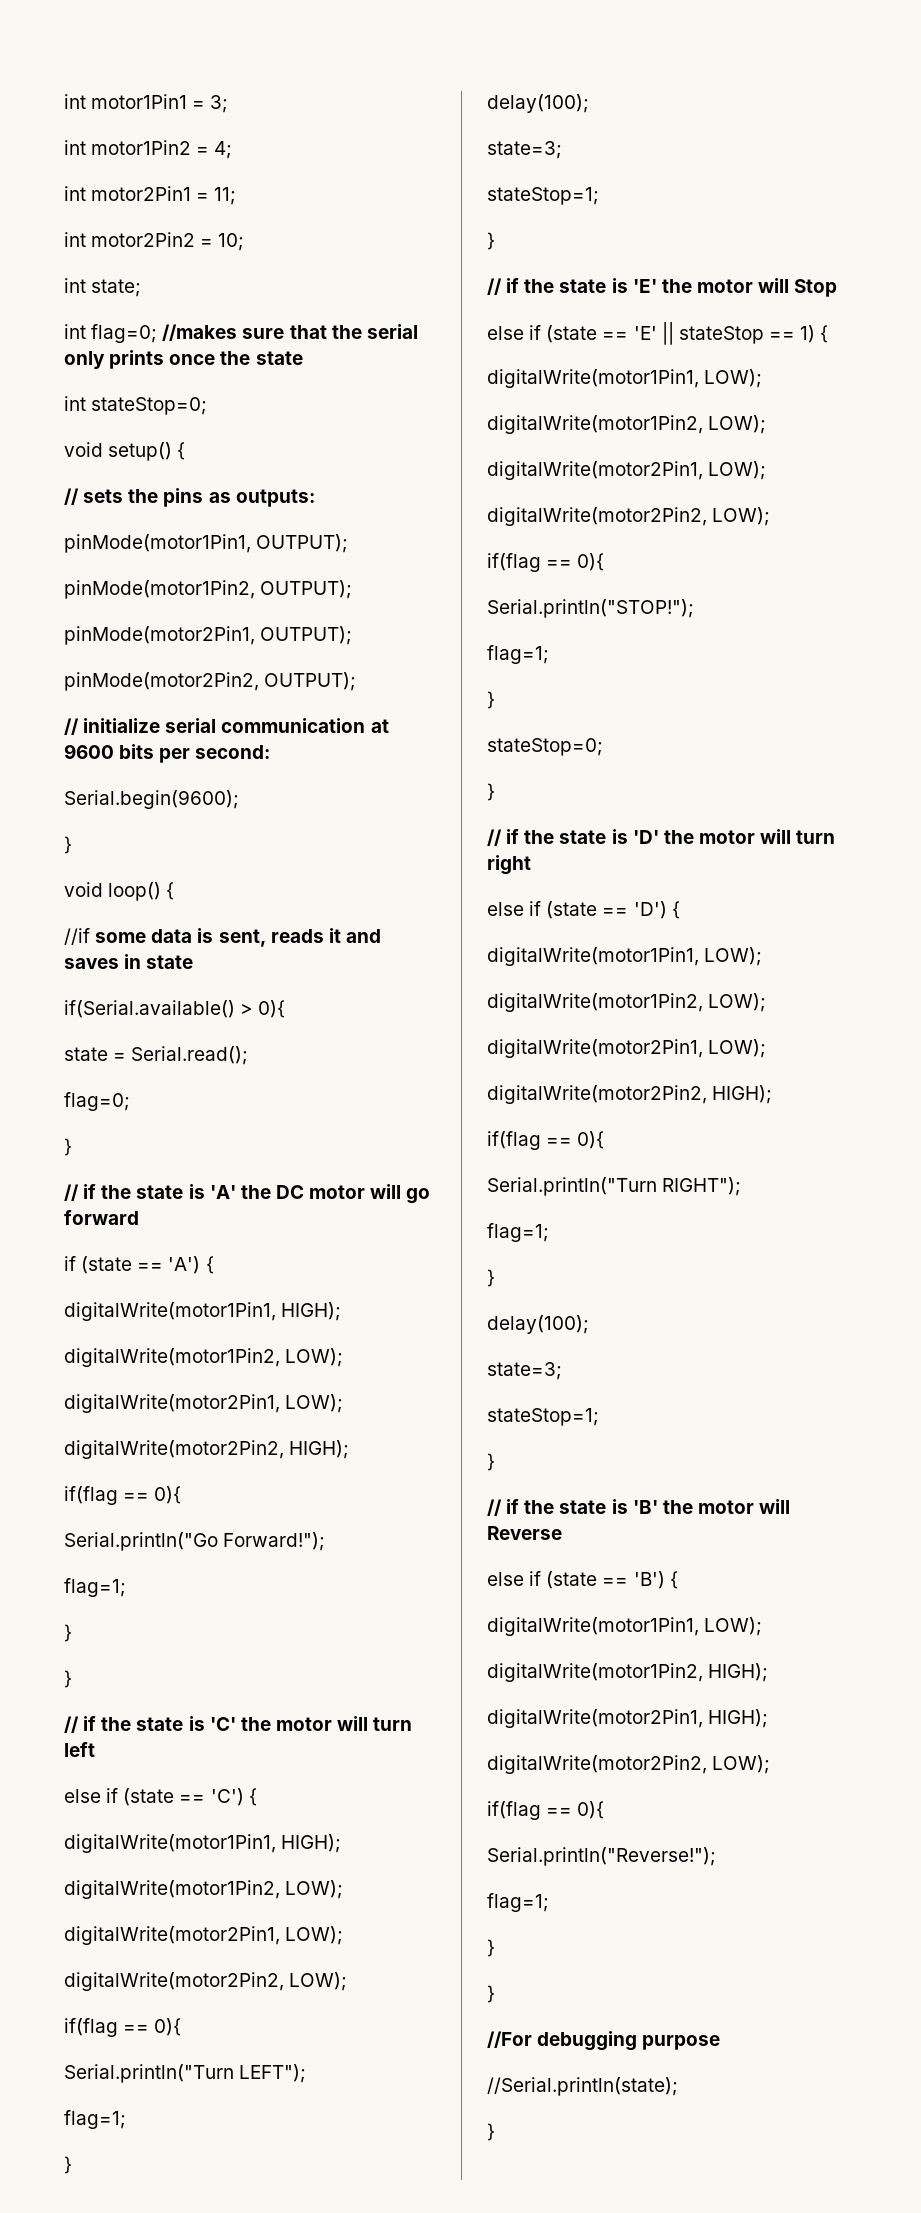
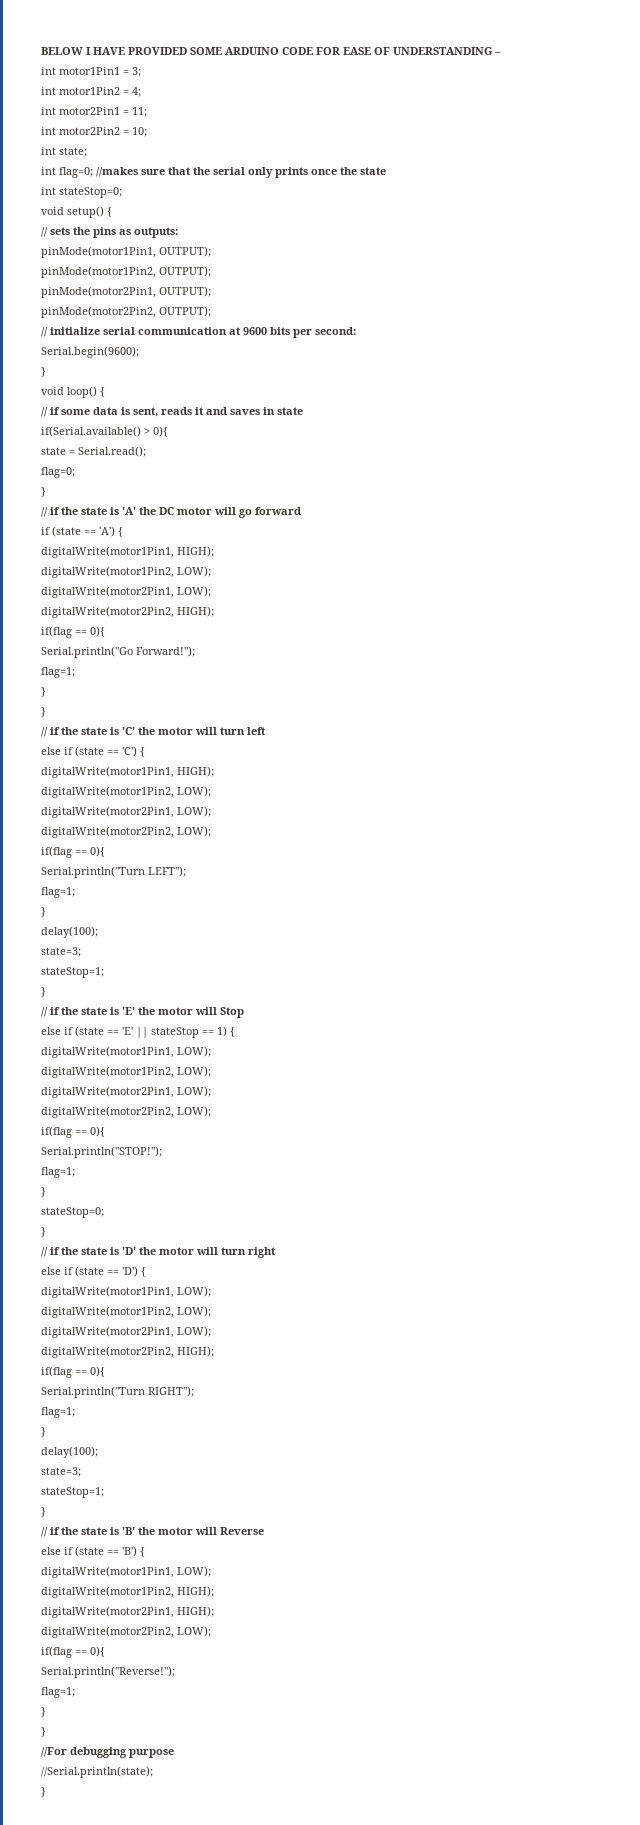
(64, 101) none -> [41,47,501,55] BELOW I HAVE PROVIDED SOME ARDUINO CODE FOR EASE OF UNDERSTANDING – //
[64,928,90,945] //if -> [41,407,60,417] // if

